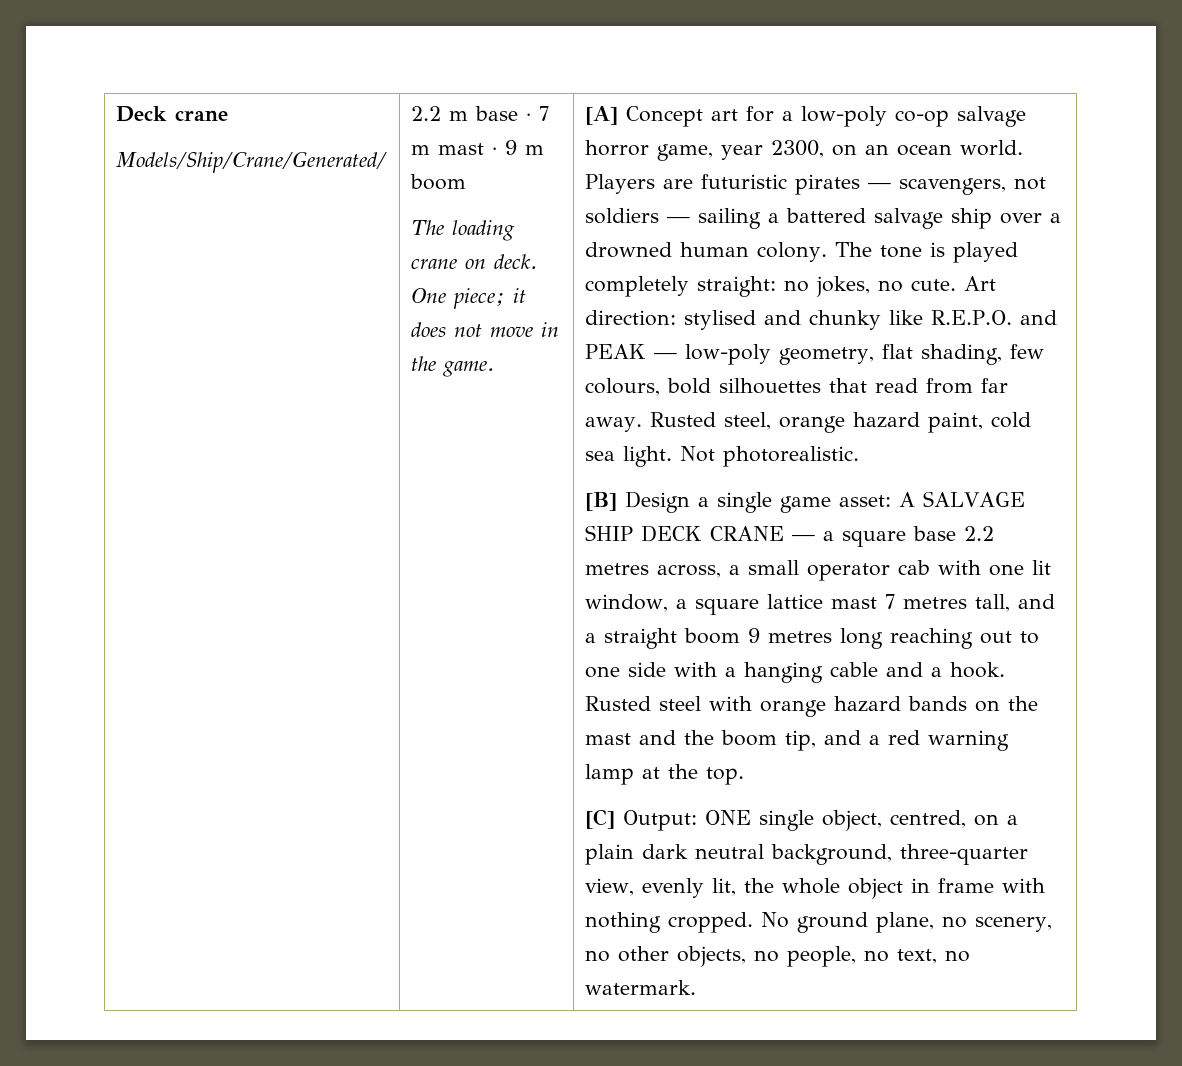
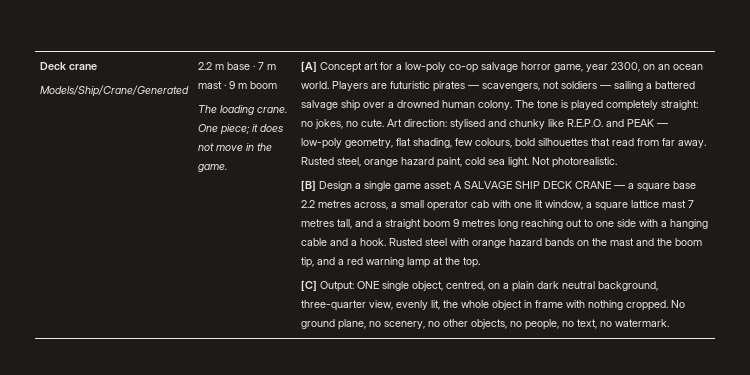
[116,151,388,173] Models/Ship/Crane/Generated/ -> [39,85,189,97] Models/Ship/Crane/Generated
[411,254,538,269] crane on deck. -> [256,107,287,113] crane.

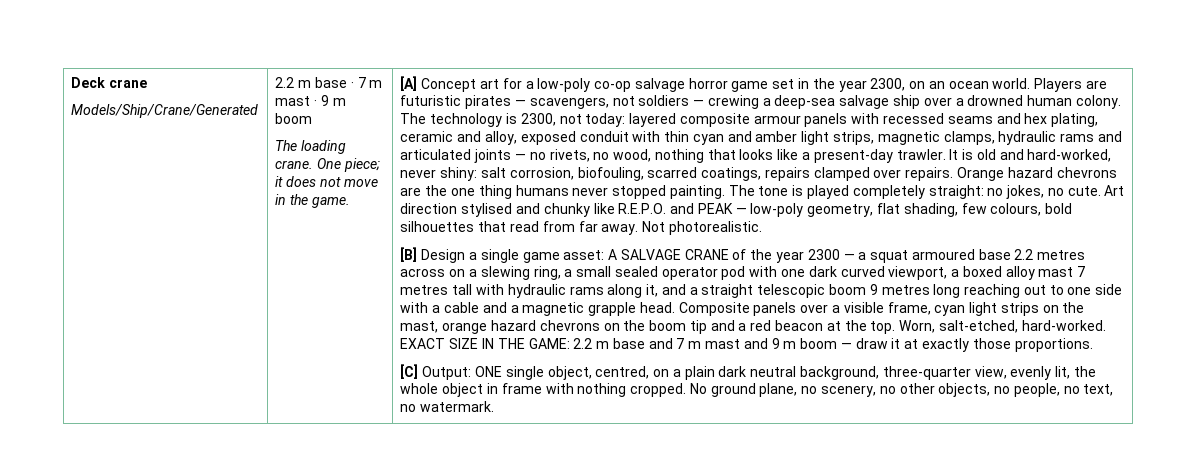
[553,64,583,72] game, -> [731,78,835,92] game set in the
[613,81,695,91] sailing a battered -> [707,95,836,109] crewing a deep-sea
(534, 104) none -> [430,113,1099,127] [400,131,1122,145] [400,149,1112,163] [400,167,1117,181] [400,185,755,199] technology is 2300, not today: layered composite armour panels with recessed seams and hex plating, ceramic and alloy, exposed conduit with thin cyan and amber light strips, magnetic clamps, hydraulic rams and articulated joints — no rivets, no wood, nothing that looks like a present-day trawler. It is old and hard-worked, never shiny: salt corrosion, biofouling, scarred coatings, repairs clamped over repairs. Orange hazard chevrons are the one thing humans never stopped painting. The
[403,119,447,127] direction: -> [400,203,458,214] direction
[300,157,529,168] Rusted steel, orange hazard paint, cold sea light. -> (639, 229) none
[514,181,696,192] [300,200,694,211] [300,219,352,229] SHIP DECK CRANE — a square base 2.2 metres across, a small operator cab with one lit window, a square lattice mast 7 metres tall, -> [684,249,1086,263] [400,266,1086,280] [400,284,659,298] CRANE of the year 2300 — a squat armoured base 2.2 metres across on a slewing ring, a small sealed operator pod with one dark curved viewport, a boxed alloy mast 7 metres tall with hydraulic rams along it,
(421, 224) none -> [757,284,826,298] telescopic
[669,219,708,229] hanging -> (441, 309) none
[359,238,702,248] [300,257,314,268] hook. Rusted steel with orange hazard bands on the mast and the boom tip, -> [522,302,1085,316] [400,320,707,334] magnetic grapple head. Composite panels over a visible frame, cyan light strips on the mast, orange hazard chevrons on the boom tip
[365,257,430,268] warning lamp -> [774,320,823,331] beacon
(480, 262) none -> [899,320,1106,333] [400,338,1093,352] Worn, salt-etched, hard-worked. EXACT SIZE IN THE GAME: 2.2 m base and 7 m mast and 9 m boom — draw it at exactly those proportions.

